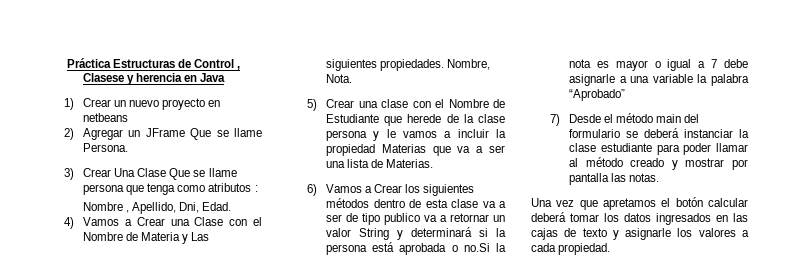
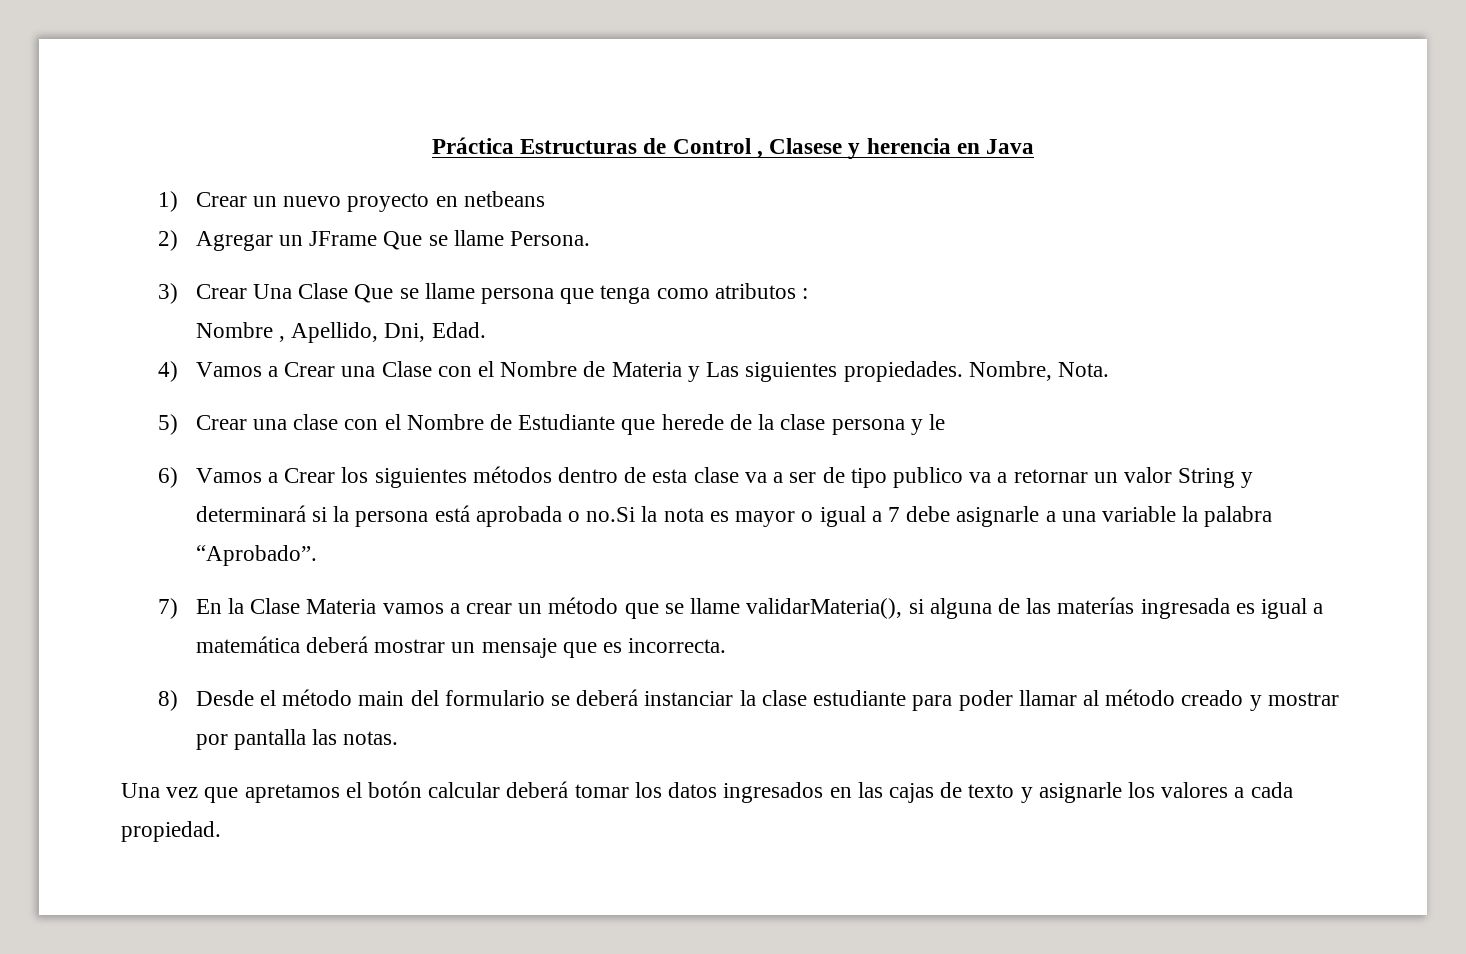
[403,129,506,138] [326,144,505,156] [326,159,434,168] vamos a incluir la propiedad Materias que va a ser una lista de Materias. -> (945, 422) none
[569,89,626,101] [550,114,561,126] “Aprobado” // 7) -> [195,545,317,566] [158,597,1324,619] [195,636,727,658] [158,690,179,711] “Aprobado”. // 7) En la Clase Materia vamos a crear un método que se llame validarMateria(), si alguna de las materías ingresada es igual a matemática deberá mostrar un mensaje que es incorrecta. // 8)

